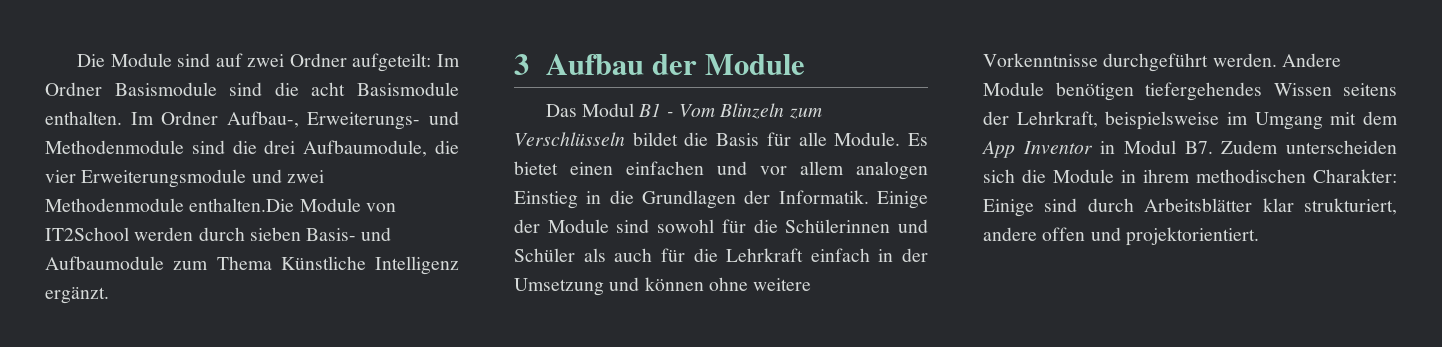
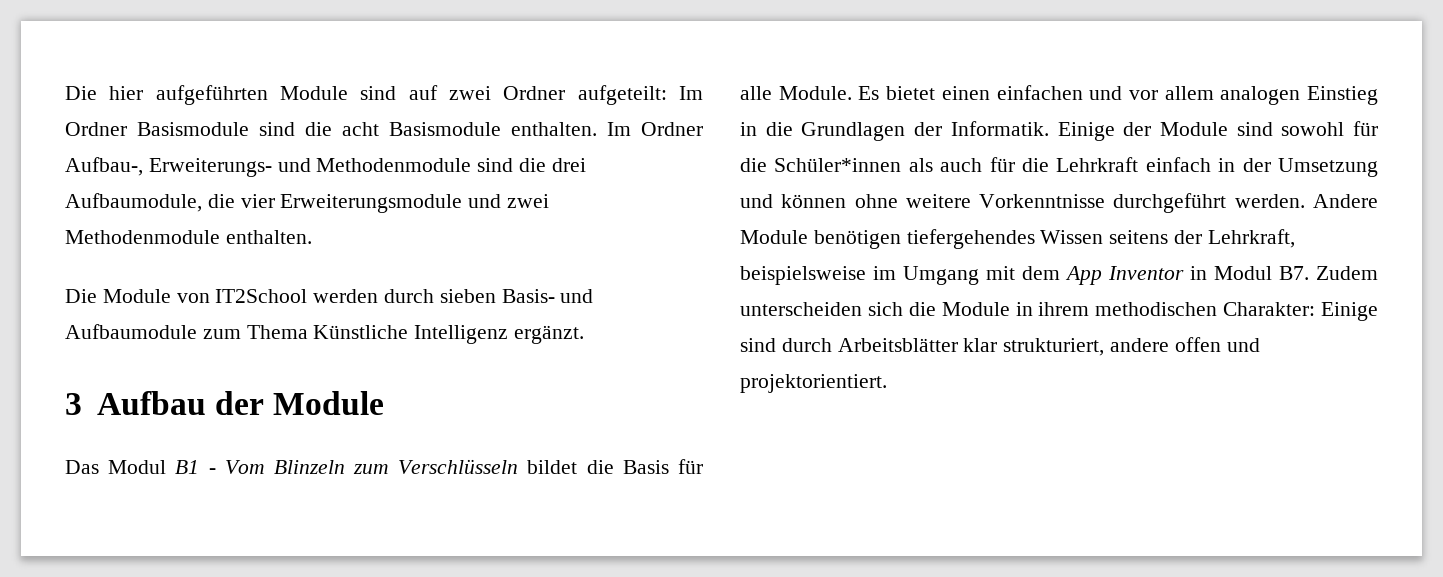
[76,54,105,67] Die -> [65,85,268,105] Die hier aufgeführten
[189,198,295,212] enthalten.Die -> [225,230,312,244] [65,289,97,303] enthalten. // Die
[785,219,928,233] [514,248,575,262] Schülerinnen und Schüler -> [774,158,902,172] Schüler*innen

